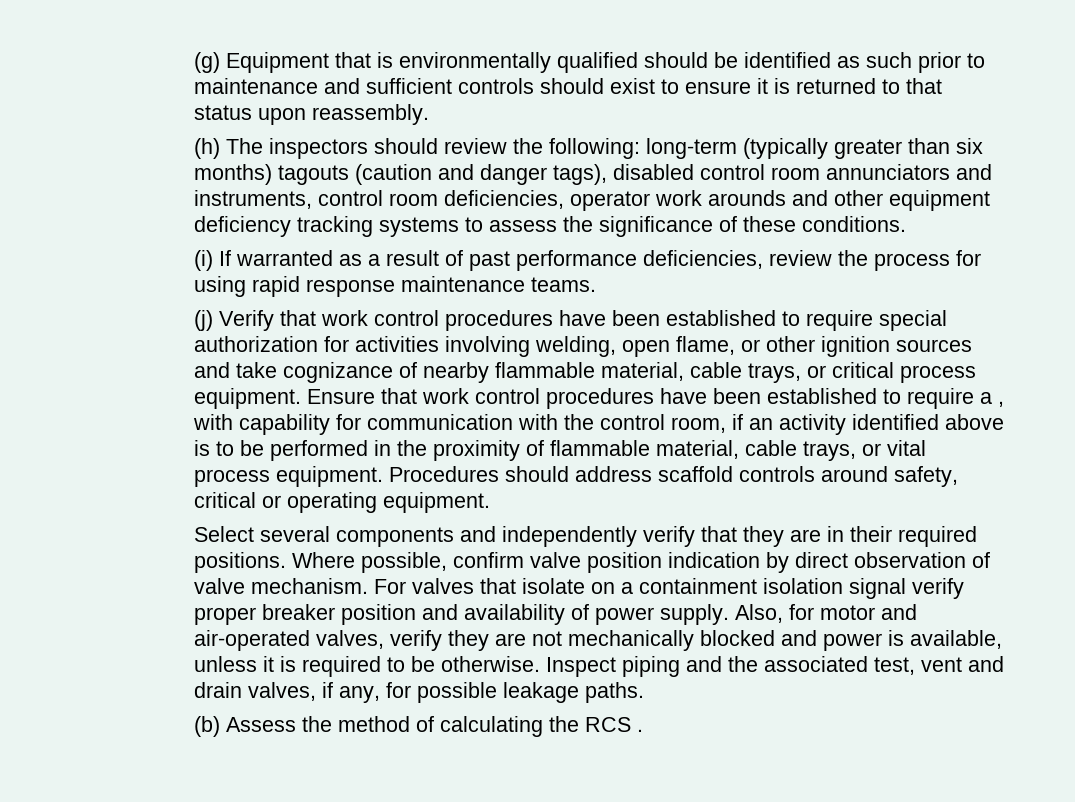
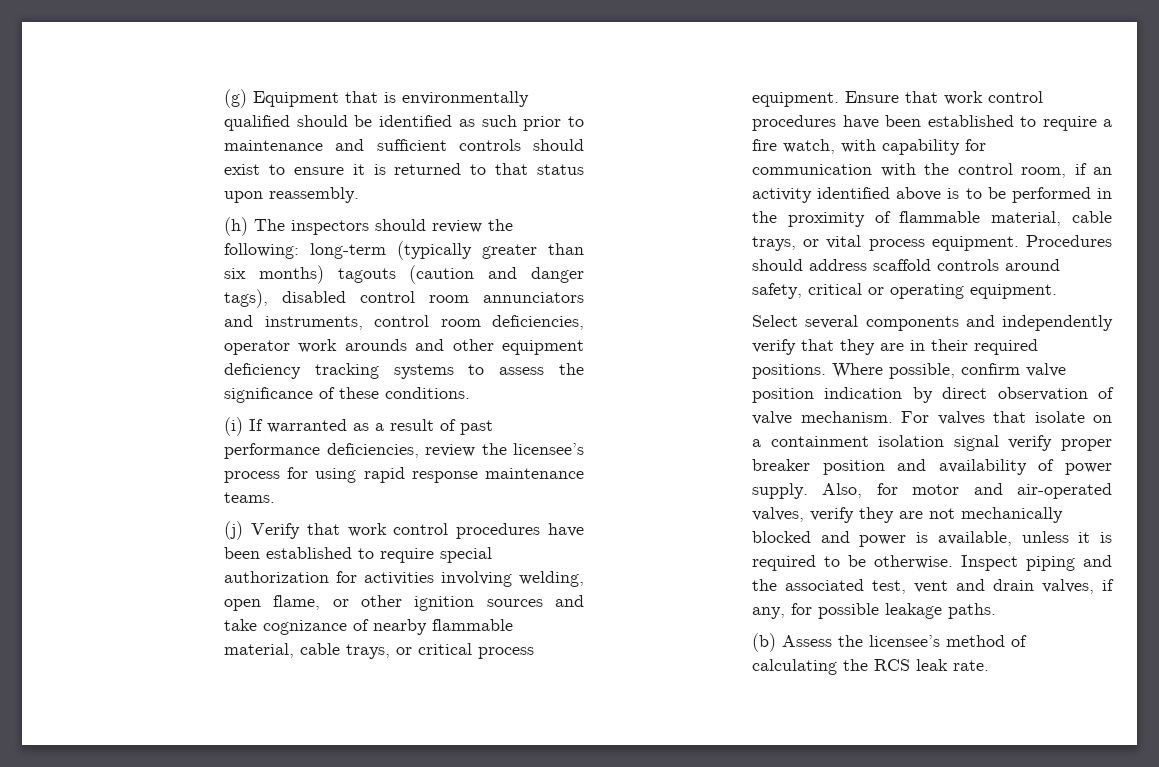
(868, 258) none -> [512,443,584,455] licensee’s
[997,401,1004,407] , -> [752,139,836,154] fire watch,
(332, 724) none -> [869,635,941,647] licensee’s
[636,729,643,732] . -> [916,659,990,671] leak rate.

